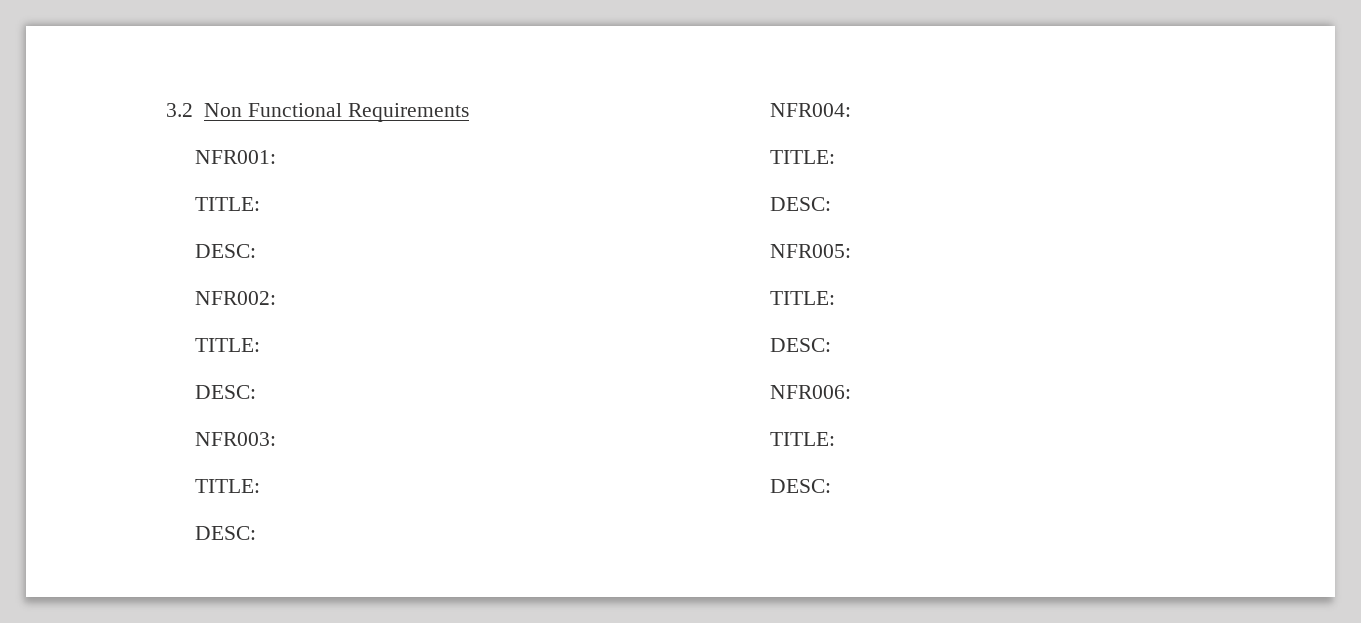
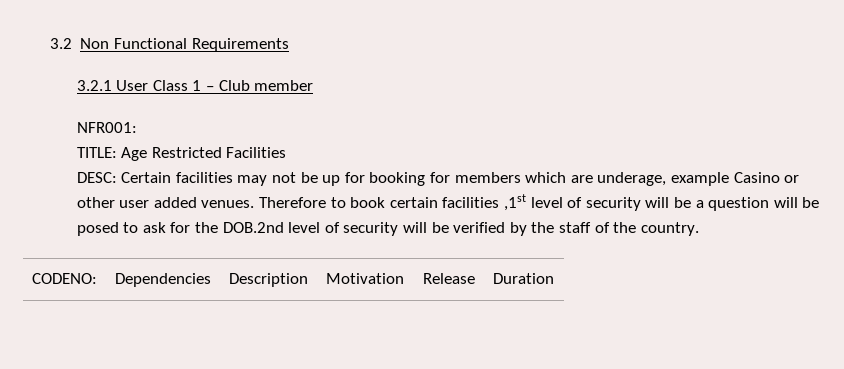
[195,150,277,164] [195,197,261,211] [195,244,257,258] [195,291,277,305] [195,338,261,352] [195,385,257,399] [195,432,277,446] [195,479,261,493] [195,526,257,540] [770,103,852,117] [770,150,836,164] [770,197,832,211] [770,244,852,258] [770,291,836,305] [770,338,832,352] [770,385,852,399] [770,432,836,446] [770,479,832,493] NFR001: // TITLE: // DESC: // NFR002: // TITLE: // DESC: // NFR003: // TITLE: // DESC: // NFR004: // TITLE: // DESC: // NFR005: // TITLE: // DESC: // NFR006: // TITLE: // DESC: -> [76,80,314,91] [76,122,137,133] [76,147,287,161] [76,172,800,186] [76,194,820,211] [76,222,699,236] [31,273,97,284] [114,273,211,287] [228,273,308,287] [325,273,404,284] [422,273,475,284] [492,273,554,284] 3.2.1 User Class 1 – Club member // NFR001: // TITLE: Age Restricted Facilities // DESC: Certain facilities may not be up for booking for members which are underage, example Casino or other user added venues. Therefore to book certain facilities ,1st level of security will be a question will be posed to ask for the DOB.2nd level of security will be verified by the staff of the country. // CODENO: | Dependencies | Description | Motivation | Release | Duration

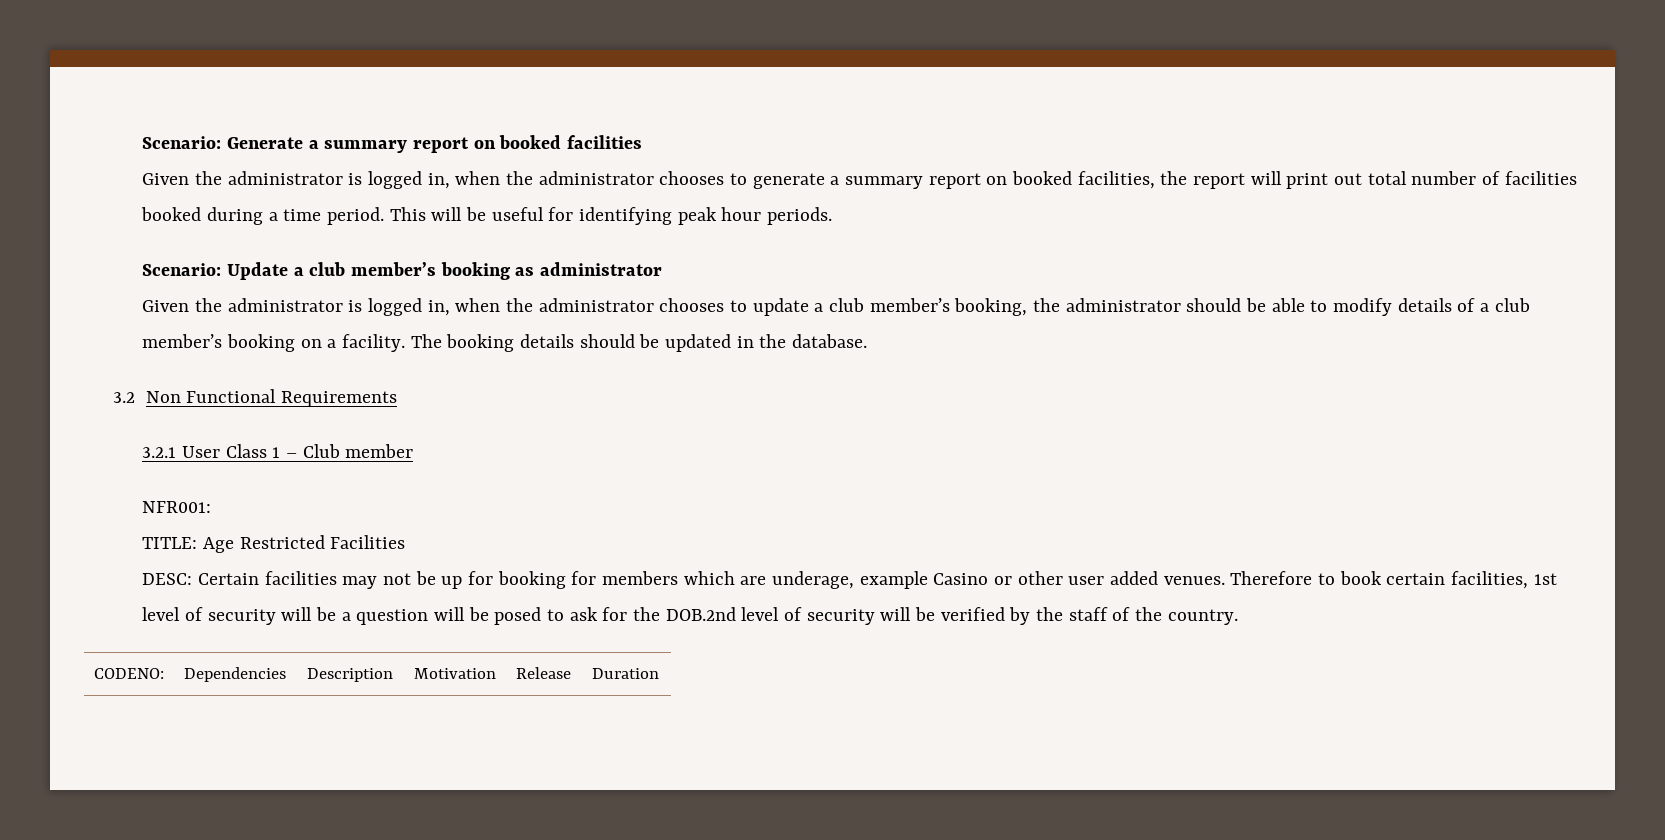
(49, 43) none -> [142,135,642,153] [142,171,1577,189] [141,207,832,225] [142,262,662,280] [142,298,1530,316] [142,334,867,352] Scenario: Generate a summary report on booked facilities // Given the administrator is logged in, when the administrator chooses to generate a summary report on booked facilities, the report will print out total number of facilities booked during a time period. This will be useful for identifying peak hour periods. // Scenario: Update a club member’s booking as administrator // Given the administrator is logged in, when the administrator chooses to update a club member’s booking, the administrator should be able to modify details of a club member’s booking on a facility. The booking details should be updated in the database. //
[442,194,526,211] facilities ,1st -> [1450,571,1557,589] facilities, 1st

